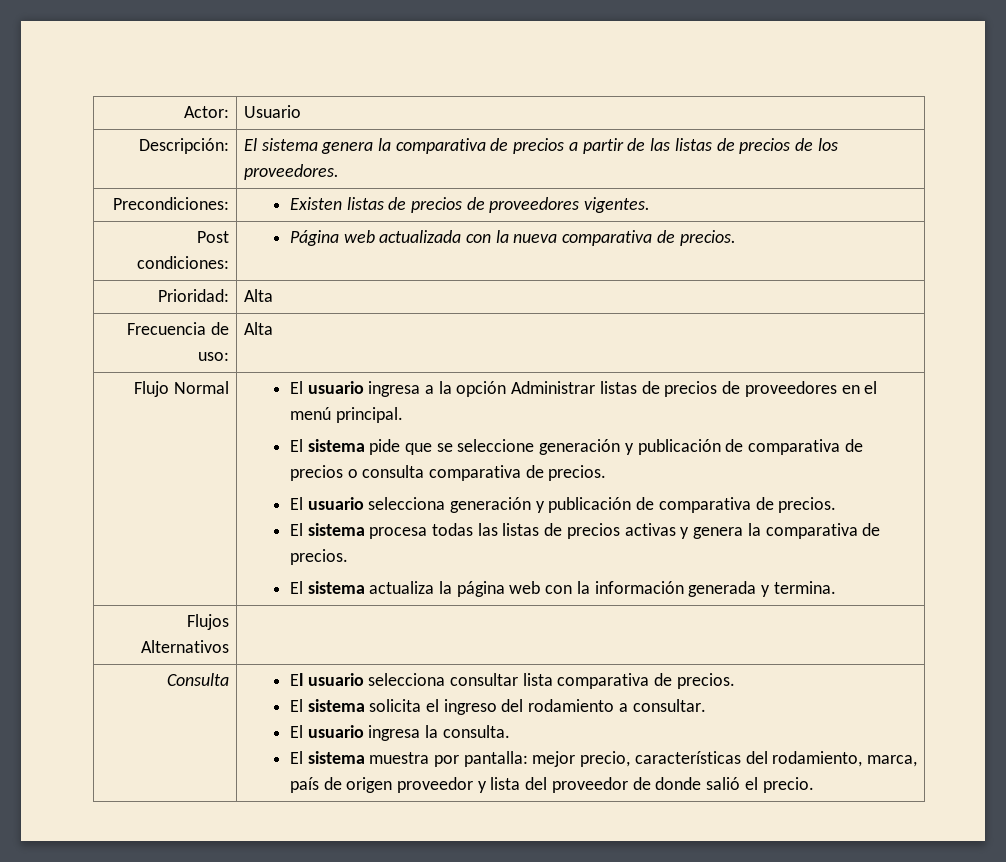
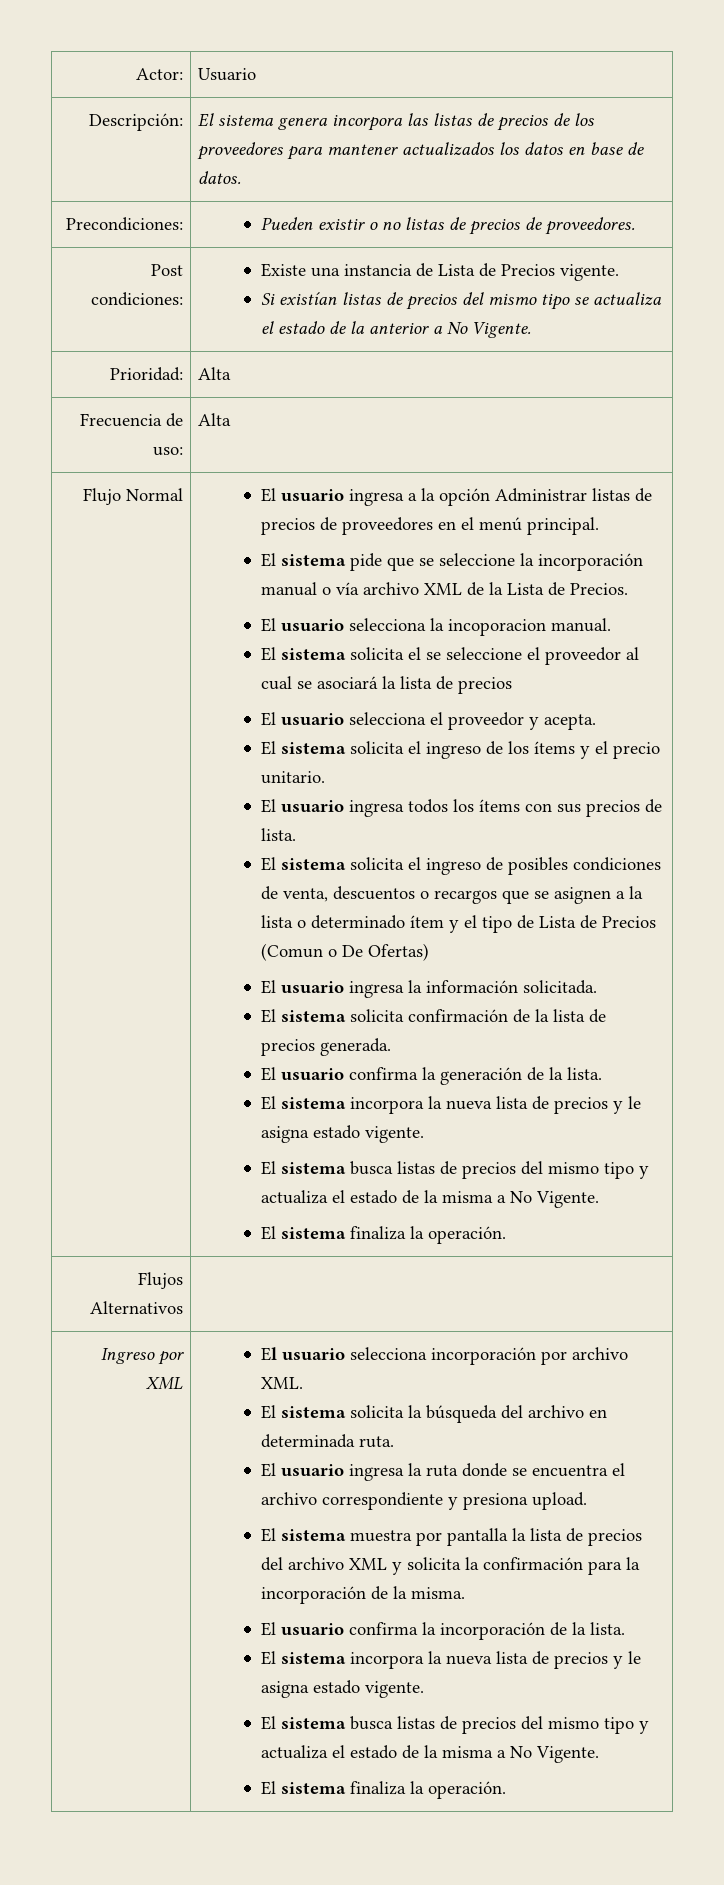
[378,138,646,154] la comparativa de precios a partir de -> [332,115,404,131] incorpora
[243,164,339,180] [113,197,230,210] [289,197,651,213] proveedores. // Precondiciones: | Existen listas de precios de proveedores vigentes. -> [197,142,645,160] [198,171,242,184] [65,217,183,231] [260,217,635,235] proveedores para mantener actualizados los datos en base de datos. // Precondiciones: | Pueden existir o no listas de precios de proveedores.
[289,230,736,246] Página web actualizada con la nueva comparativa de precios. -> [260,263,619,281] [260,292,662,310] [260,321,531,338] Existe una instancia de Lista de Precios vigente. // Si existían listas de precios del mismo tipo se actualiza el estado de la anterior a No Vigente.
[539,439,863,455] [289,465,607,481] [289,497,837,513] [289,523,881,539] [289,549,348,565] [289,581,836,597] [187,614,230,630] [141,640,230,653] [167,673,230,686] [289,673,735,689] [289,699,706,715] [289,725,510,741] [289,751,918,767] [289,777,814,793] generación y publicación de comparativa de precios o consulta comparativa de precios. // El usuario selecciona generación y publicación de comparativa de precios. // El sistema procesa todas las listas de precios activas y genera la comparativa de precios. // El sistema actualiza la página web con la información generada y termina. // Flujos Alternativos | // Consulta | El usuario selecciona consultar lista comparativa de precios. // El sistema solicita el ingreso del rodamiento a consultar. // El usuario ingresa la consulta. // El sistema muestra por pantalla: mejor precio, características del rodamiento, marca, país de origen proveedor y lista del proveedor de donde salió el precio. -> [519,553,643,571] [260,582,628,596] [260,618,611,636] [260,647,639,665] [260,676,512,694] [260,712,596,730] [260,741,660,759] [260,771,325,784] [260,799,662,817] [260,828,296,841] [260,857,661,875] [260,886,643,904] [260,915,656,933] [260,943,429,961] [260,980,597,998] [260,1009,606,1023] [260,1038,391,1056] [260,1067,602,1085] [260,1096,641,1114] [260,1125,424,1143] [260,1161,649,1179] [260,1190,599,1208] [260,1226,506,1244] [137,1272,183,1289] [89,1301,183,1314] [100,1348,184,1365] [145,1377,183,1390] [260,1347,628,1365] [260,1377,303,1389] [260,1405,607,1423] [260,1434,394,1448] [260,1463,625,1481] [260,1492,587,1510] [260,1528,642,1546] [260,1557,640,1575] [260,1586,465,1604] [260,1622,625,1640] [260,1651,641,1669] [260,1680,424,1698] [260,1716,649,1734] [260,1745,599,1763] [260,1781,506,1799] la incorporación manual o vía archivo XML de la Lista de Precios. // El usuario selecciona la incoporacion manual. // El sistema solicita el se seleccione el proveedor al cual se asociará la lista de precios // El usuario selecciona el proveedor y acepta. // El sistema solicita el ingreso de los ítems y el precio unitario. // El usuario ingresa todos los ítems con sus precios de lista. // El sistema solicita el ingreso de posibles condiciones de venta, descuentos o recargos que se asignen a la lista o determinado ítem y el tipo de Lista de Precios (Comun o De Ofertas) // El usuario ingresa la información solicitada. // El sistema solicita confirmación de la lista de precios generada. // El usuario confirma la generación de la lista. // El sistema incorpora la nueva lista de precios y le asigna estado vigente. // El sistema busca listas de precios del mismo tipo y actualiza el estado de la misma a No Vigente. // El sistema finaliza la operación. // Flujos Alternativos | // Ingreso por XML | El usuario selecciona incorporación por archivo XML. // El sistema solicita la búsqueda del archivo en determinada ruta. // El usuario ingresa la ruta donde se encuentra el archivo correspondiente y presiona upload. // El sistema muestra por pantalla la lista de precios del archivo XML y solicita la confirmación para la incorporación de la misma. // El usuario confirma la incorporación de la lista. // El sistema incorpora la nueva lista de precios y le asigna estado vigente. // El sistema busca listas de precios del mismo tipo y actualiza el estado de la misma a No Vigente. // El sistema finaliza la operación.

